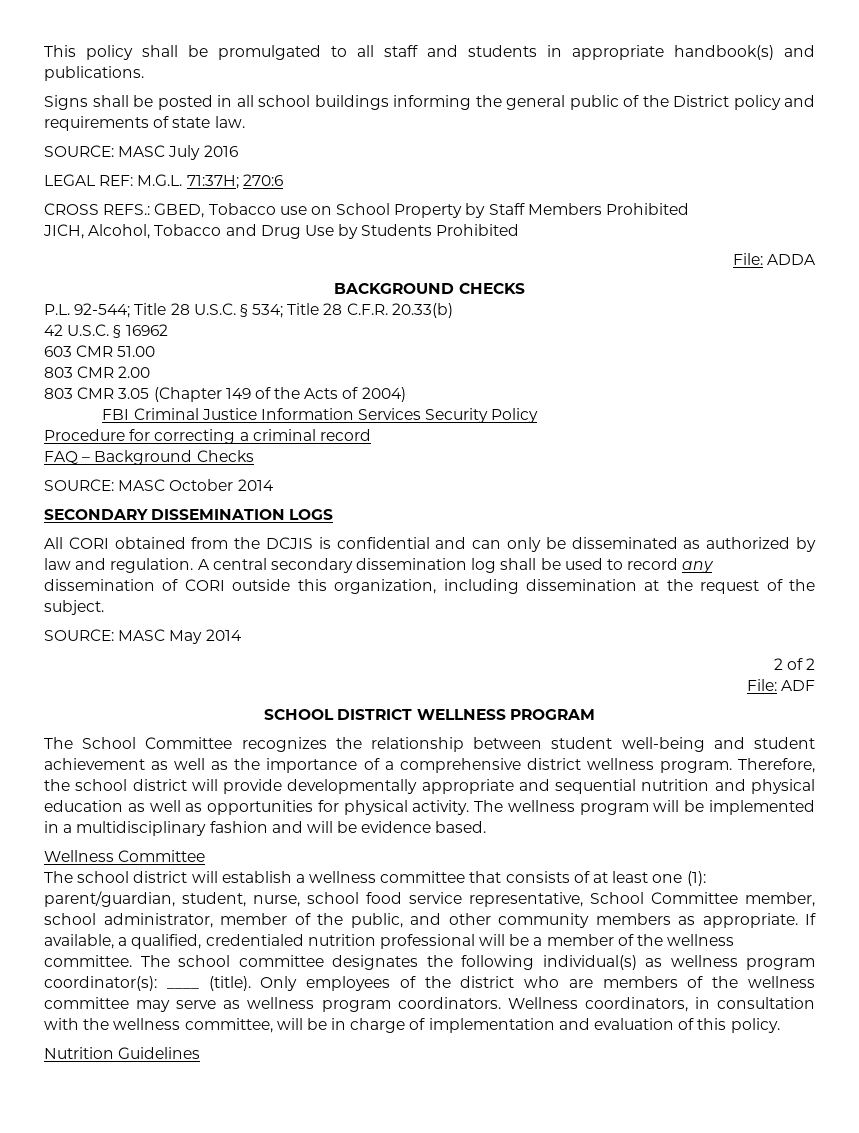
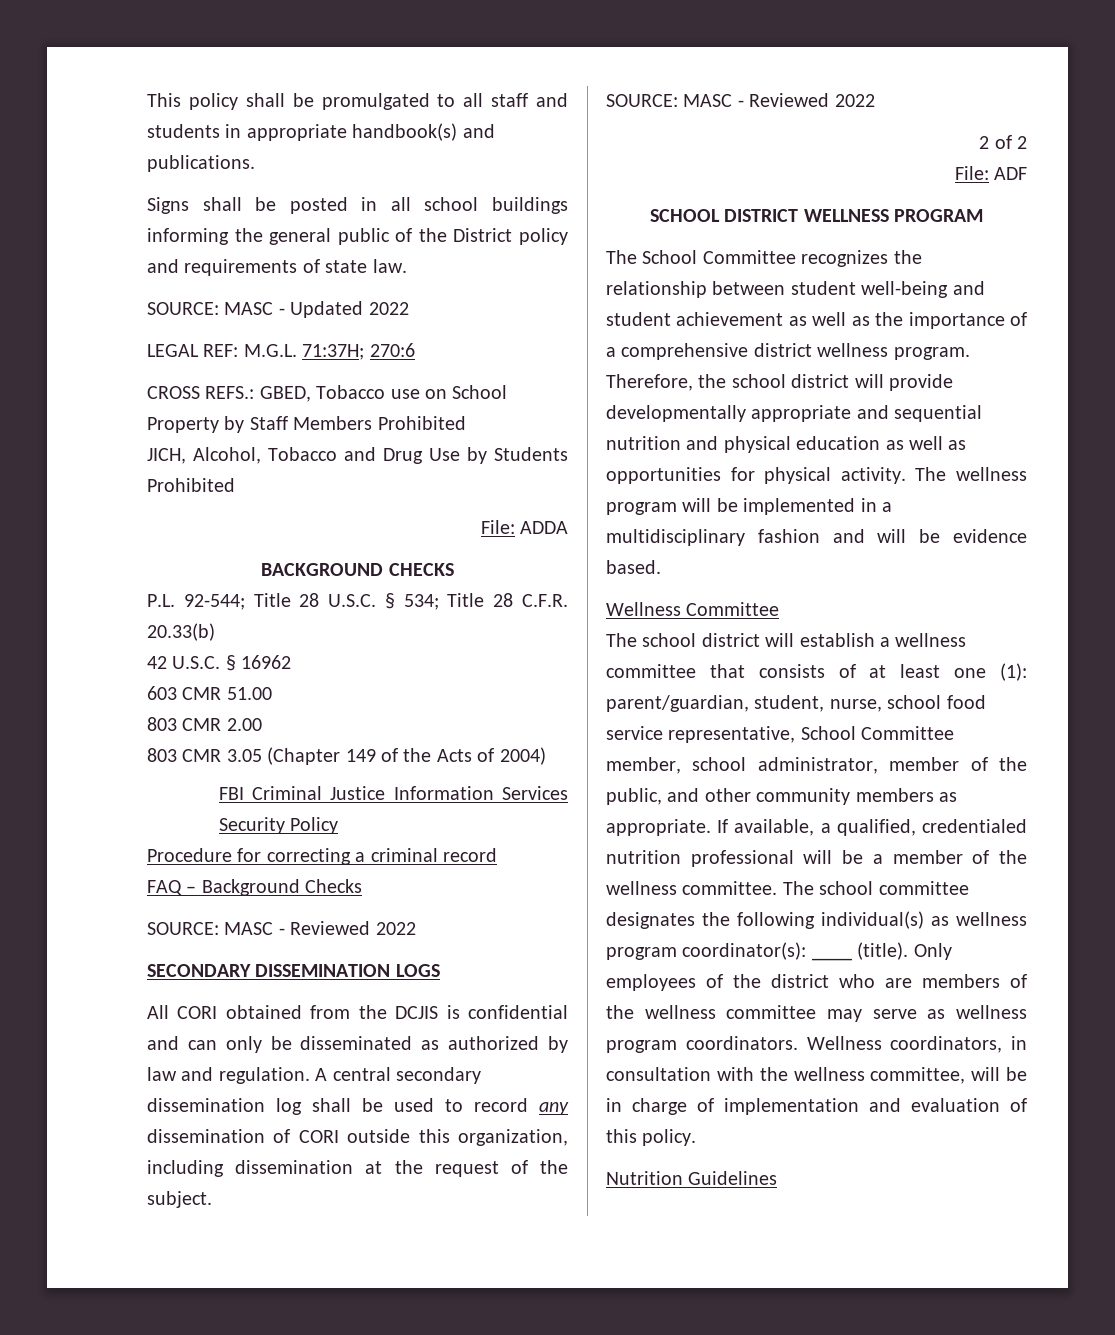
[168,145,238,160] July 2016 -> [278,301,409,318] - Updated 2022
[169,479,274,491] October 2014 -> [278,921,416,935] - Reviewed 2022
[169,629,242,644] May 2014 -> [737,93,875,107] - Reviewed 2022

